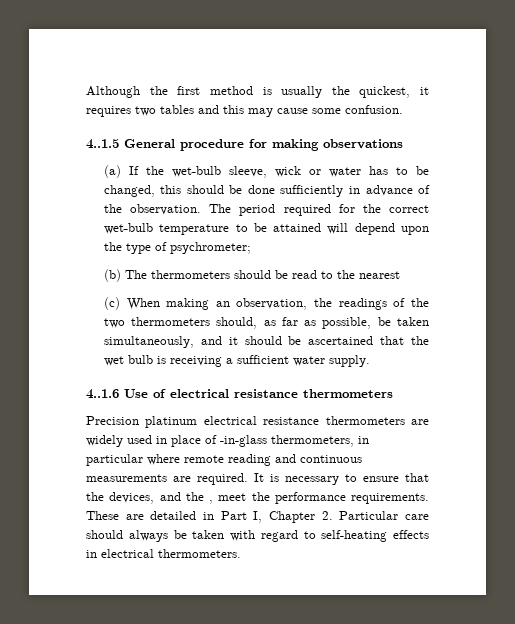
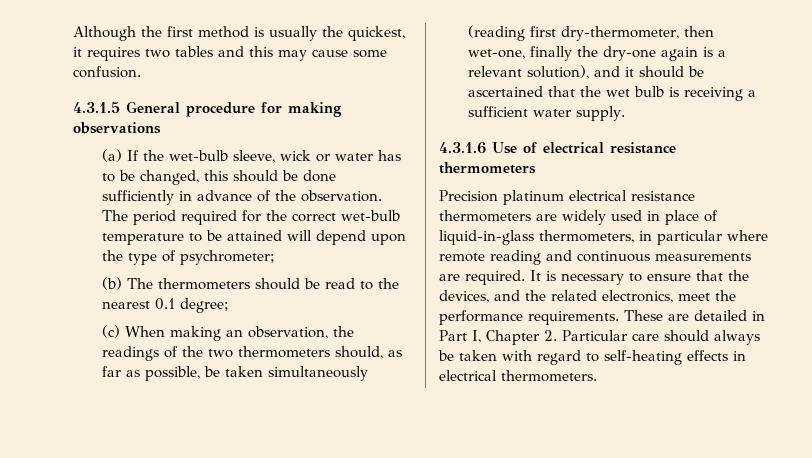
[86,139,119,149] 4..1.5 -> [73,101,120,113] 4.3.1.5
(400, 275) none -> [155,298,230,313] 0.1 degree;
[103,336,194,348] simultaneously, -> [268,366,369,381] [468,25,715,41] [468,46,727,61] [468,65,590,79] simultaneously (reading first dry-thermometer, then wet-one, finally the dry-one again is a relevant solution),
[86,389,119,399] 4..1.6 -> [439,142,486,154] 4.3.1.6
[220,435,267,447] -in-glass -> [439,230,534,245] liquid-in-glass
[209,500,213,504] , -> [551,290,673,303] related electronics,

